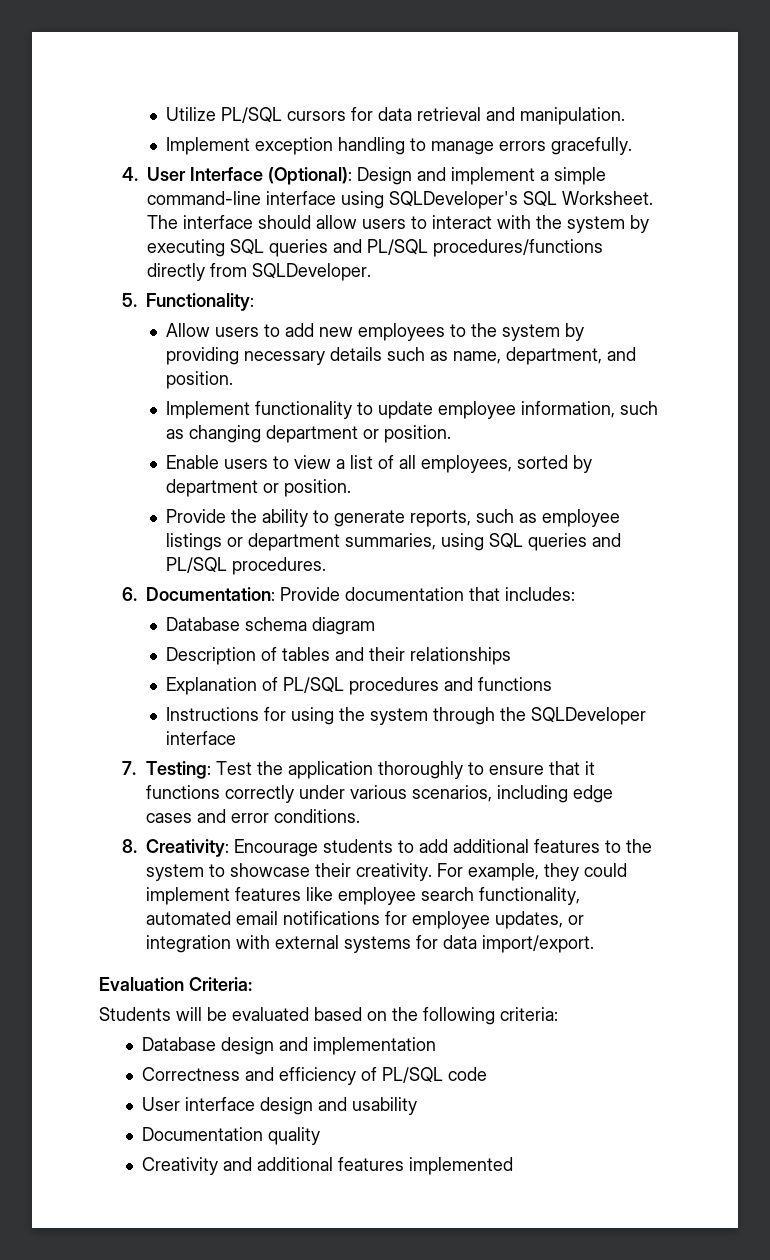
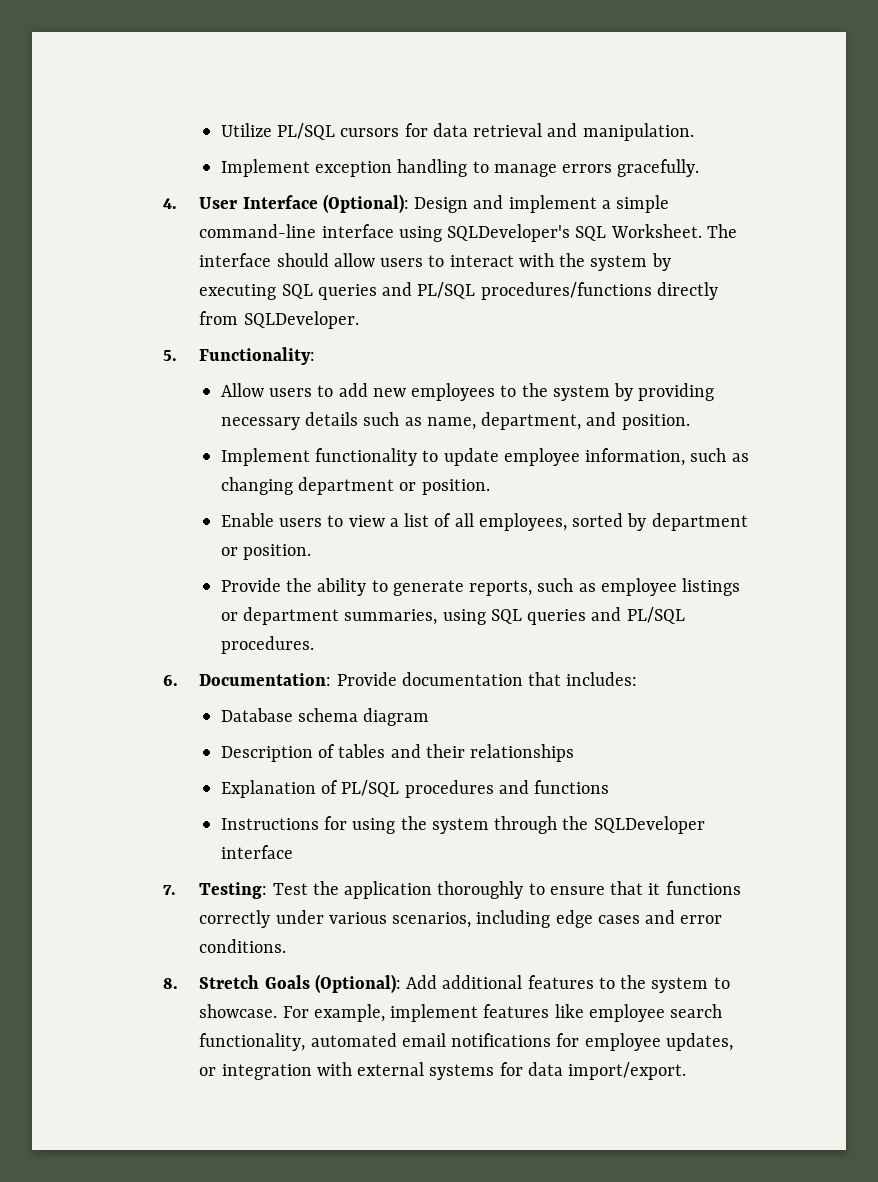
[146,839,449,857] Creativity: Encourage students to add -> [199,974,438,993] Stretch Goals (Optional): Add
[230,863,628,881] showcase their creativity. For example, they could -> [199,1004,385,1022] showcase. For example,
[99,977,252,991] [99,1007,558,1025] [142,1037,437,1055] [142,1067,488,1085] [142,1097,418,1115] [142,1127,321,1145] [142,1157,514,1175] // Evaluation Criteria: // Students will be evaluated based on the following criteria: // Database design and implementation // Correctness and efficiency of PL/SQL code // User interface design and usability // Documentation quality // Creativity and additional features implemented -> (687, 1071) none

